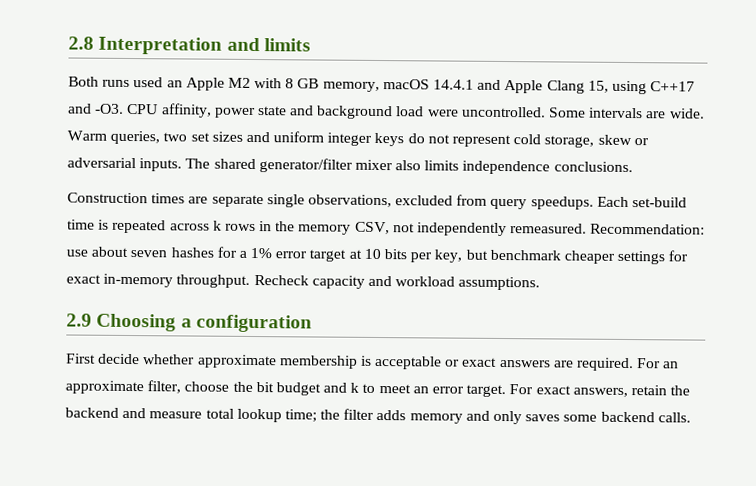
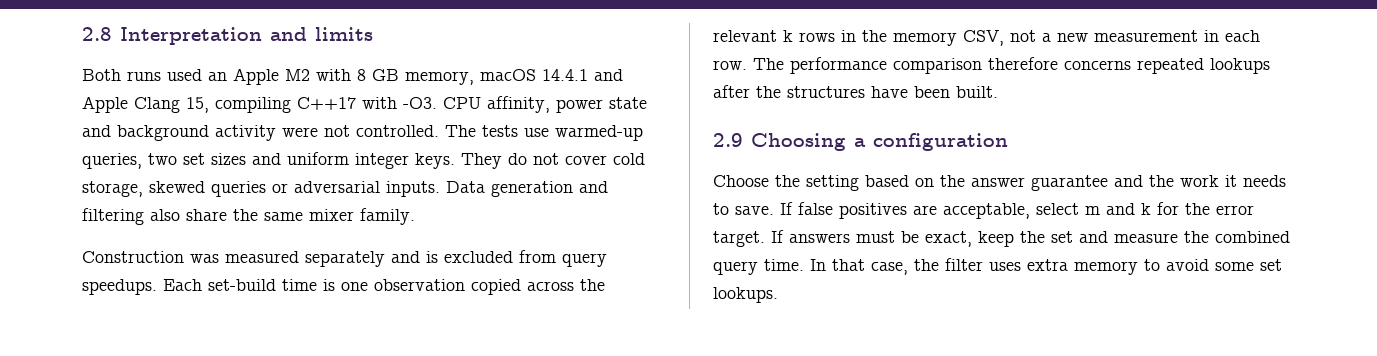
[611,80,696,95] [68,103,92,114] using C++17 and -> [215,97,397,113] compiling C++17 with
[396,106,705,119] [67,130,107,141] load were uncontrolled. Some intervals are wide. Warm -> [215,125,643,141] activity were not controlled. The tests use warmed-up
[374,132,405,147] keys -> [415,153,502,169] keys. They
[452,134,512,148] represent -> [565,155,607,165] cover
[597,134,632,146] skew -> [149,181,266,197] skewed queries
[185,158,633,175] [67,192,392,208] The shared generator/filter mixer also limits independence conclusions. // Construction times are separate single observations, -> [446,181,608,197] [82,208,415,225] [82,251,438,267] Data generation and filtering also share the same mixer family. // Construction was measured separately and is
[112,219,210,234] repeated across -> [341,279,605,295] [713,30,777,42] one observation copied across the relevant
[417,222,706,237] [66,246,689,265] [66,273,541,291] [66,313,312,333] [66,353,680,372] [65,380,691,398] [65,407,691,425] independently remeasured. Recommendation: use about seven hashes for a 1% error target at 10 bits per key, but benchmark cheaper settings for exact in-memory throughput. Recheck capacity and workload assumptions. // 2.9 Choosing a configuration // First decide whether approximate membership is acceptable or exact answers are required. For an approximate filter, choose the bit budget and k to meet an error target. For exact answers, retain the backend and measure total lookup time; the filter adds memory and only saves some backend calls. -> [1042,30,1260,42] [713,57,1270,74] [713,85,998,98] [713,133,1008,151] [713,175,1286,191] [713,202,1254,219] [713,230,1290,247] [713,258,1282,275] [713,287,778,303] a new measurement in each row. The performance comparison therefore concerns repeated lookups after the structures have been built. // 2.9 Choosing a configuration // Choose the setting based on the answer guarantee and the work it needs to save. If false positives are acceptable, select m and k for the error target. If answers must be exact, keep the set and measure the combined query time. In that case, the filter uses extra memory to avoid some set lookups.

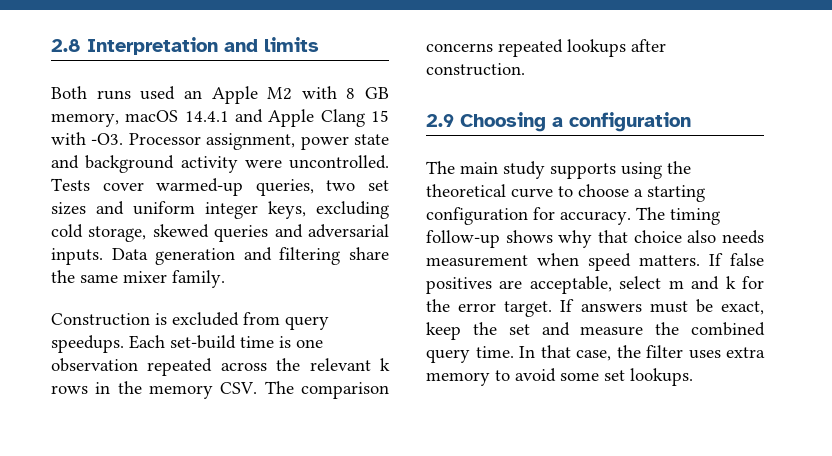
[186,96,550,113] 15, compiling C++17 with -O3. CPU affinity, -> [371,110,389,122] [51,132,296,150] 15 with -O3. Processor assignment,
[324,125,549,137] not controlled. The tests use -> [289,155,389,169] [51,178,144,191] uncontrolled. Tests cover
[415,153,607,169] keys. They do not cover -> [268,201,389,219] keys, excluding
[272,183,288,193] or -> [274,224,303,238] and
[150,209,180,221] also -> (341, 256) none
[190,251,420,267] was measured separately and -> (150, 319) none
[471,279,521,295] copied -> [147,358,213,376] repeated
[963,30,1260,46] [713,57,1270,74] [713,85,998,98] [713,133,1008,151] [713,175,1286,191] [713,203,774,215] CSV, not a new measurement in each row. The performance comparison therefore concerns repeated lookups after the structures have been built. // 2.9 Choosing a configuration // Choose the setting based on the answer guarantee and the work it needs to save. -> [220,381,389,399] [426,39,666,57] [426,63,525,76] [426,112,691,132] [426,161,691,179] [426,184,705,202] [426,207,720,225] [426,230,764,248] [426,253,700,271] CSV. The comparison concerns repeated lookups after construction. // 2.9 Choosing a configuration // The main study supports using the theoretical curve to choose a starting configuration for accuracy. The timing follow-up shows why that choice also needs measurement when speed matters.

